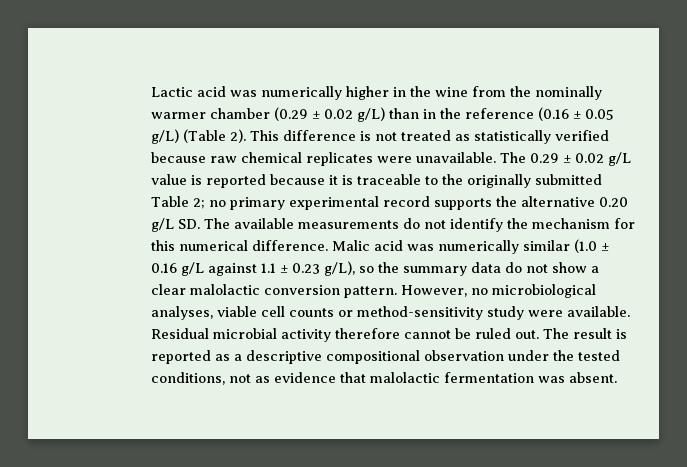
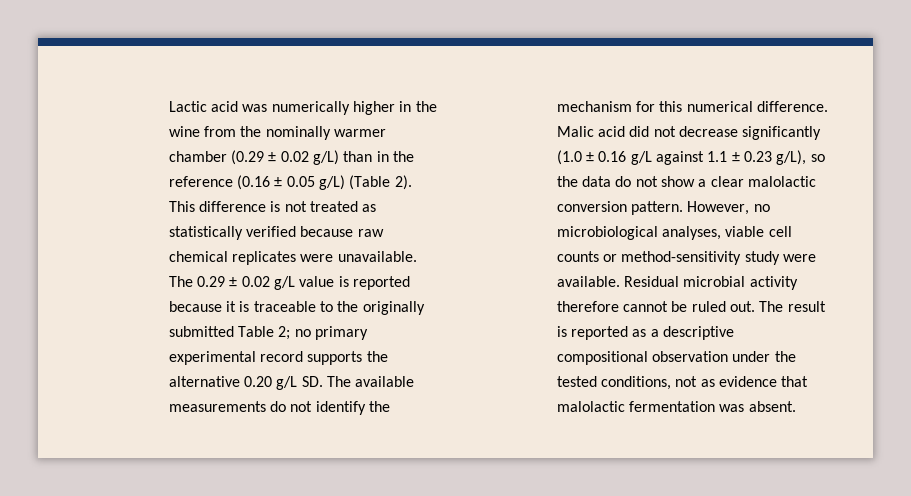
[406,240,570,254] was numerically similar -> [629,126,822,140] did not decrease significantly
[402,266,467,276] summary -> (578, 181) none

